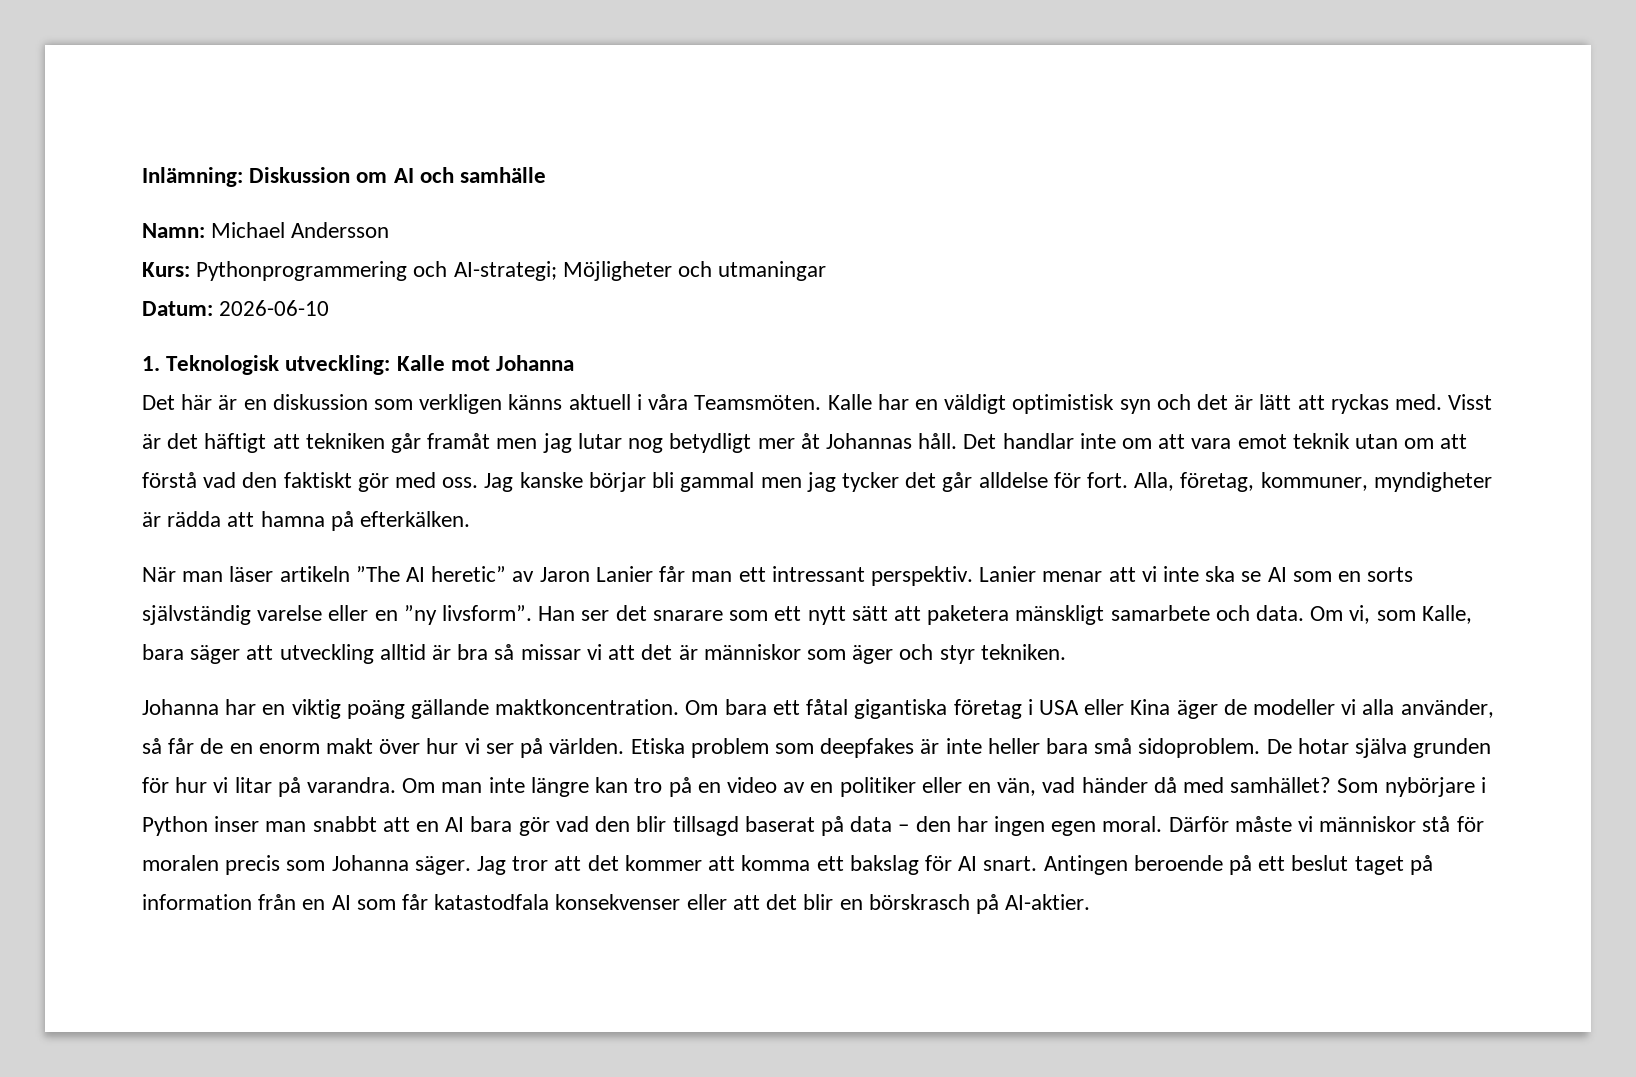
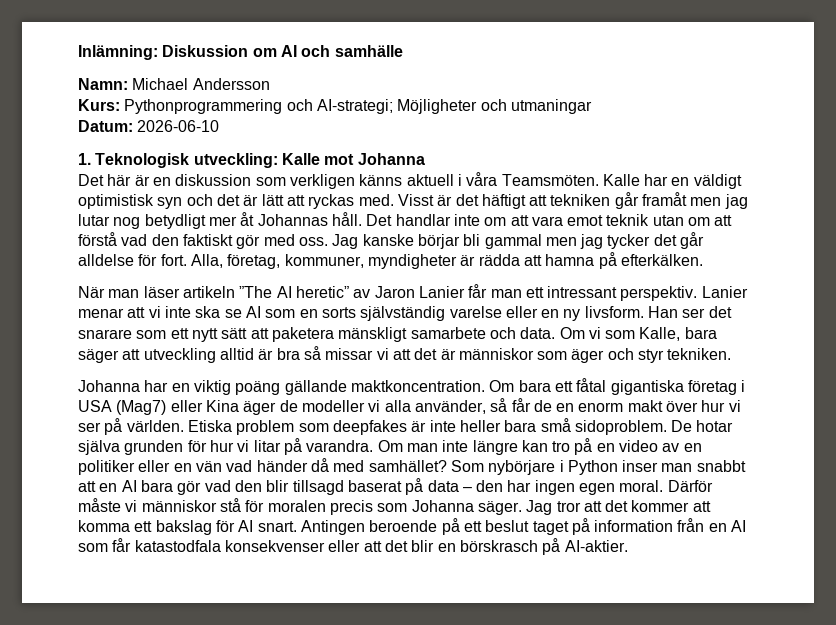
[403,605,533,625] ”ny livsform”. -> [563,306,644,321] ny livsform.
[1349,605,1371,624] vi, -> [588,327,601,339] vi
(1079, 707) none -> [116,400,167,415] (Mag7)
[997,778,1037,796] vän, -> [195,461,222,472] vän

